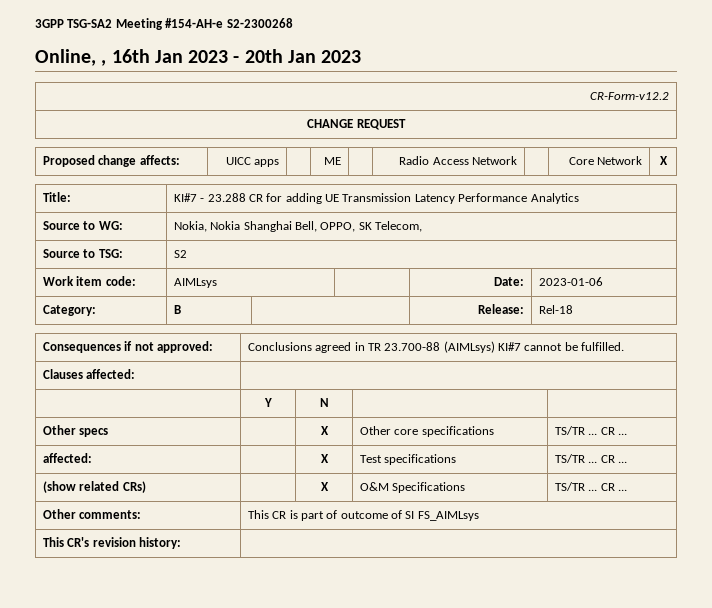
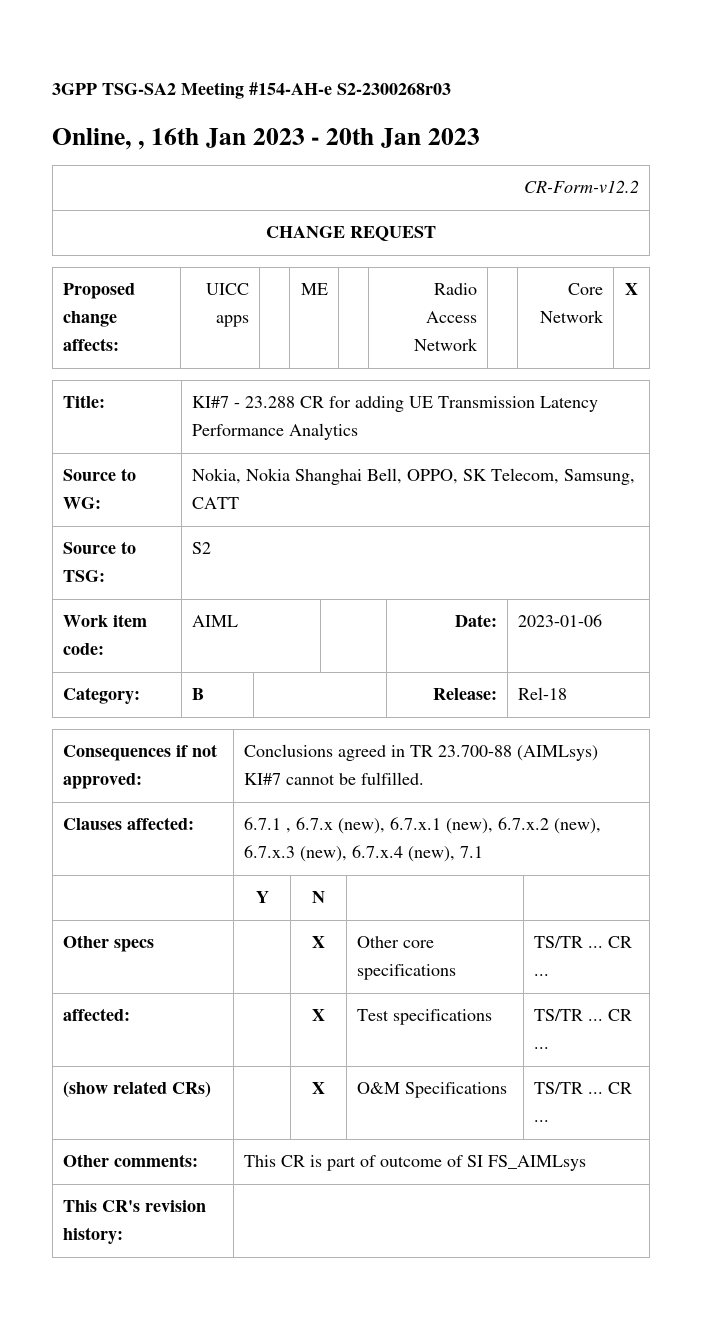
[226,18,293,28] S2-2300268 -> [337,83,451,95] S2-2300268r03
(423, 226) none -> [563,469,635,485] [191,497,239,509] Samsung, CATT
[173,278,217,288] AIMLsys -> [191,615,238,627] AIML
(136, 374) none -> [243,817,601,834] [243,845,483,862] 6.7.1 , 6.7.x (new), 6.7.x.1 (new), 6.7.x.2 (new), 6.7.x.3 (new), 6.7.x.4 (new), 7.1

